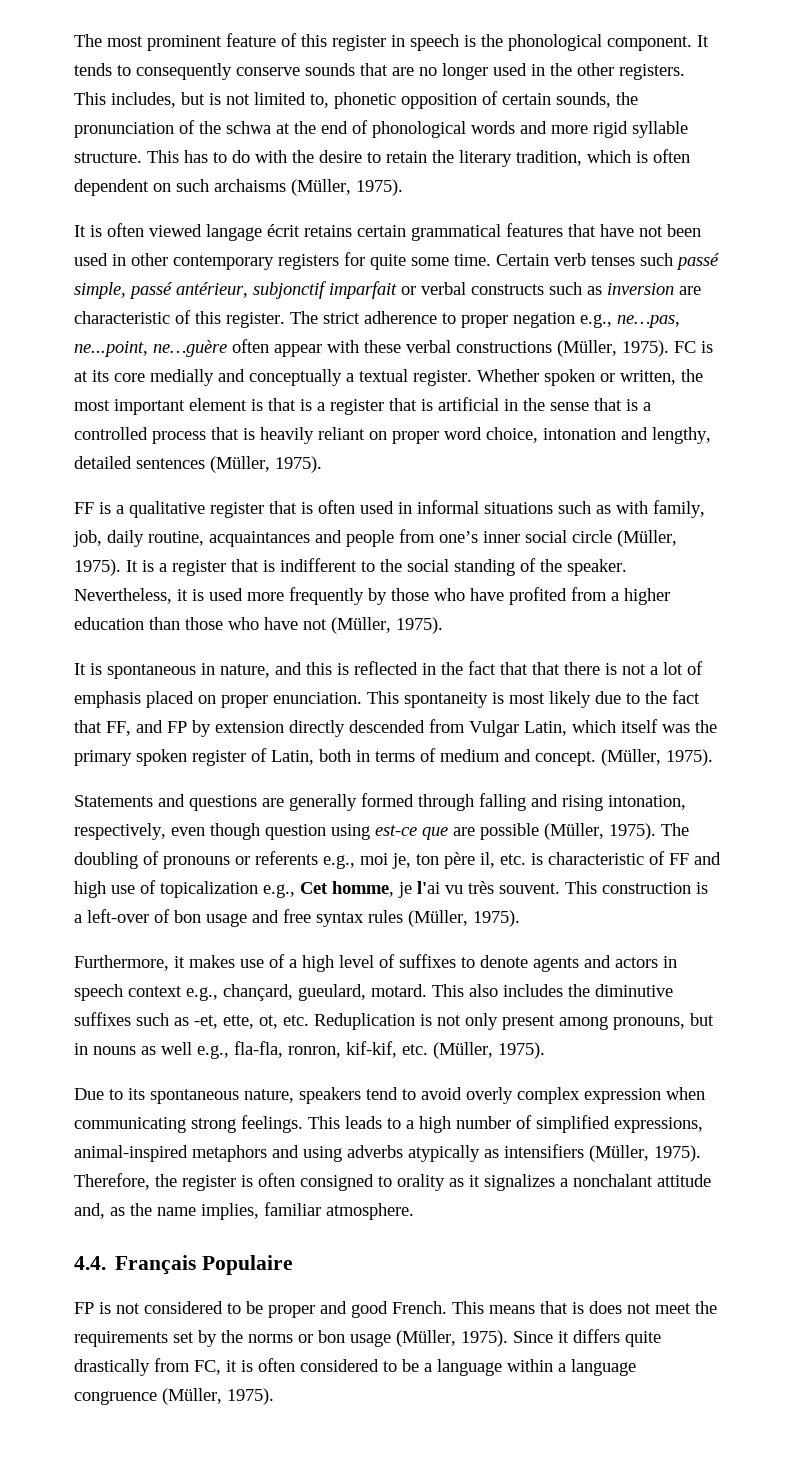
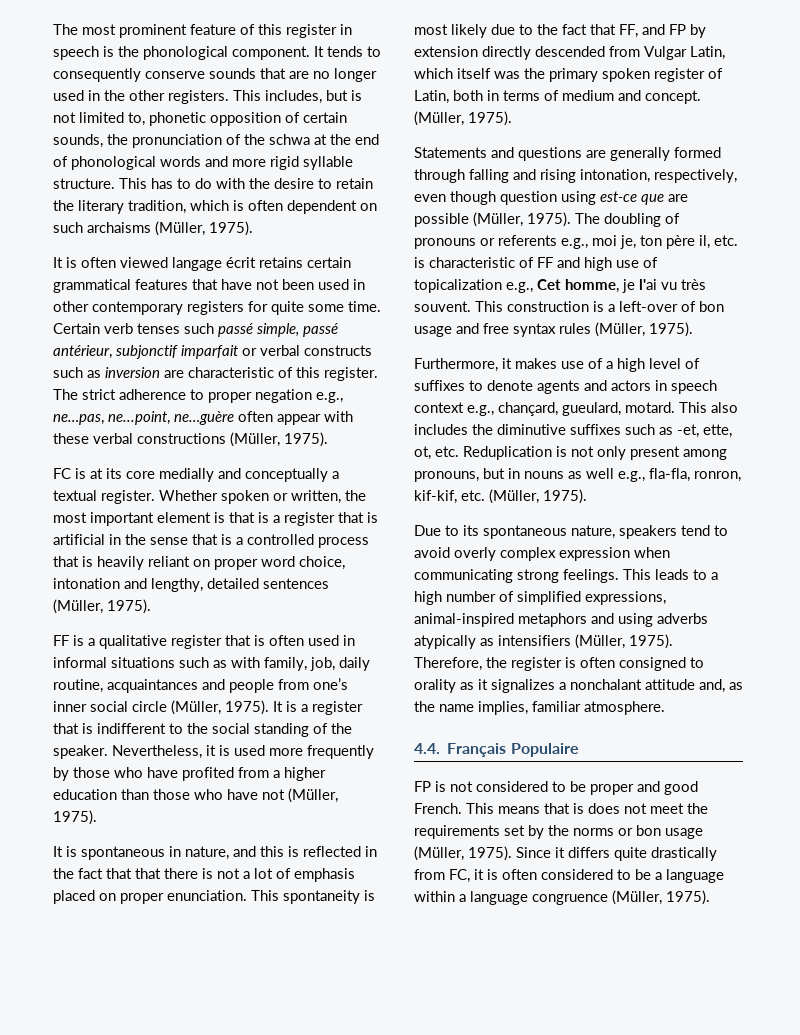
(669, 348) none -> (328, 439) //

